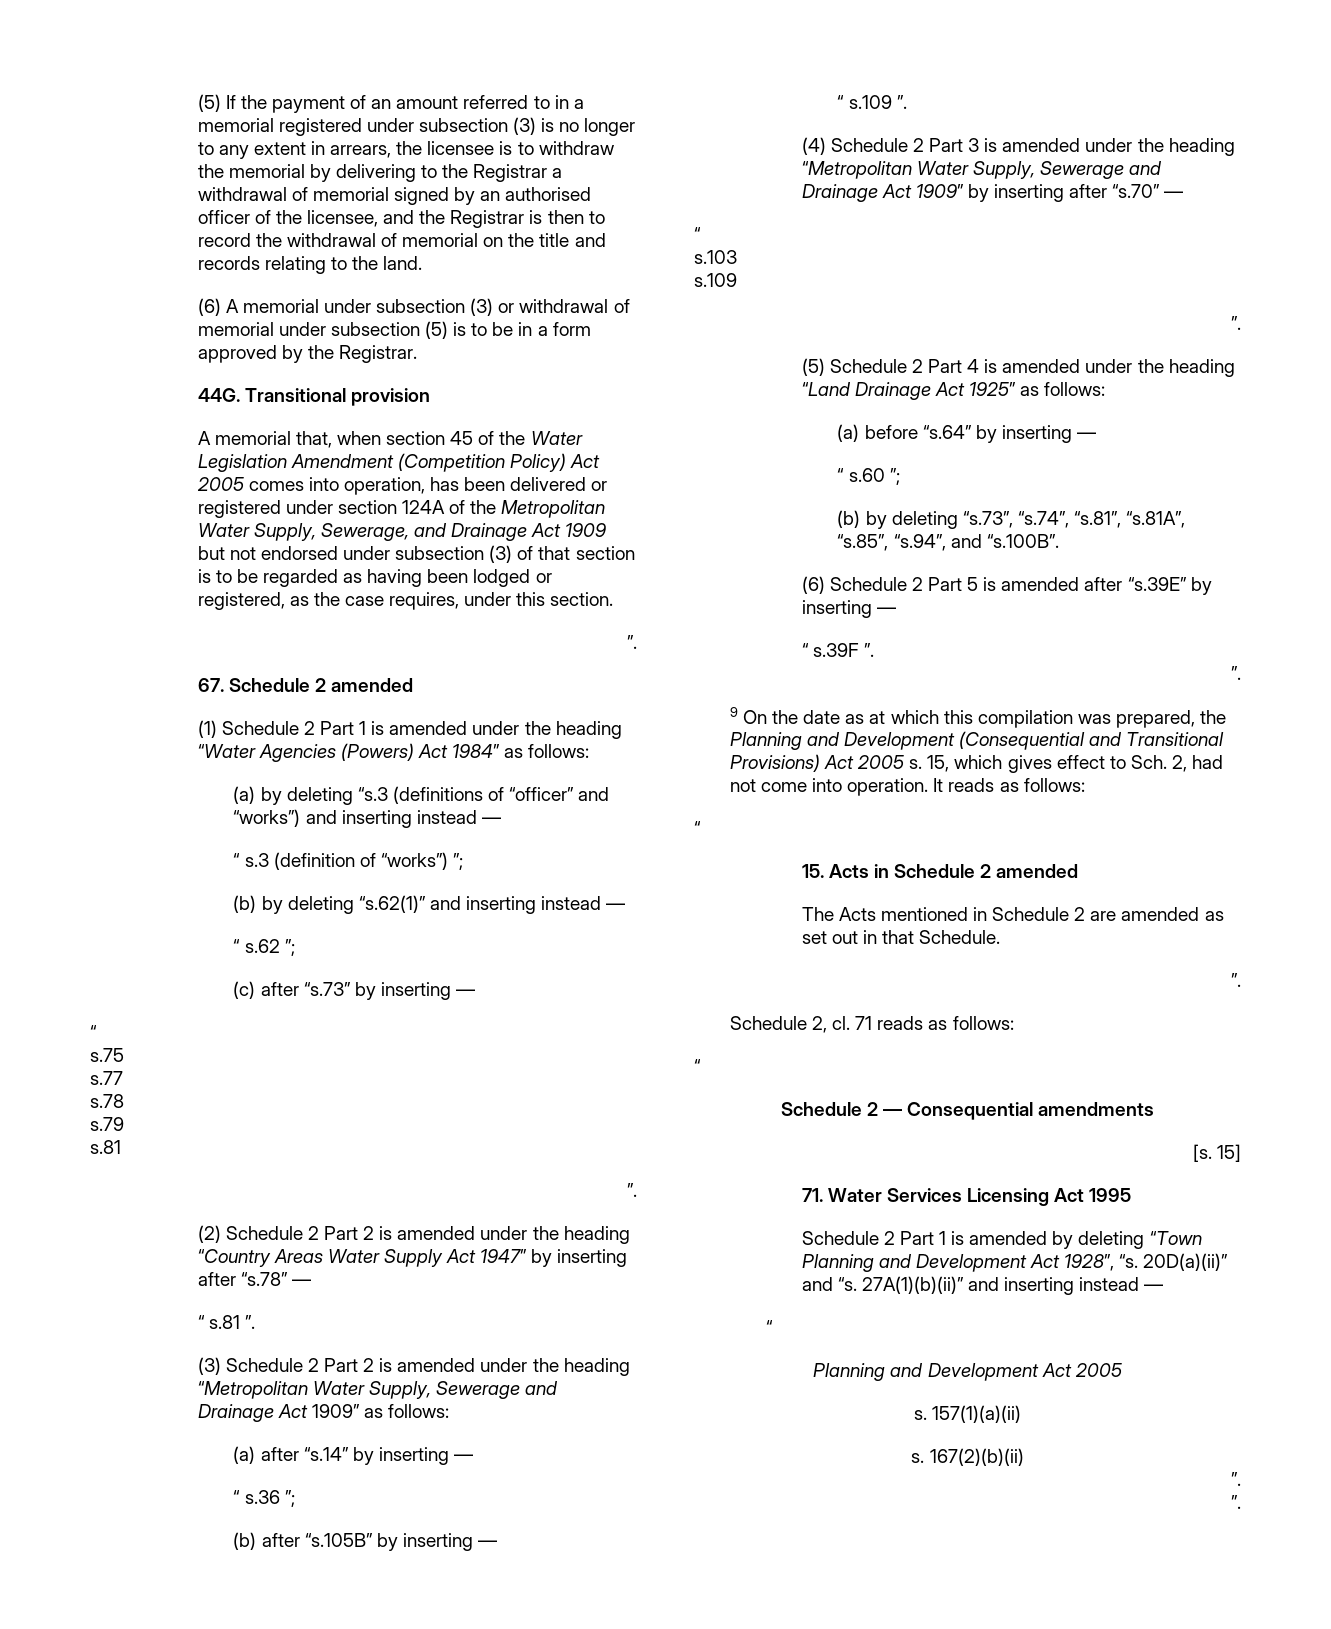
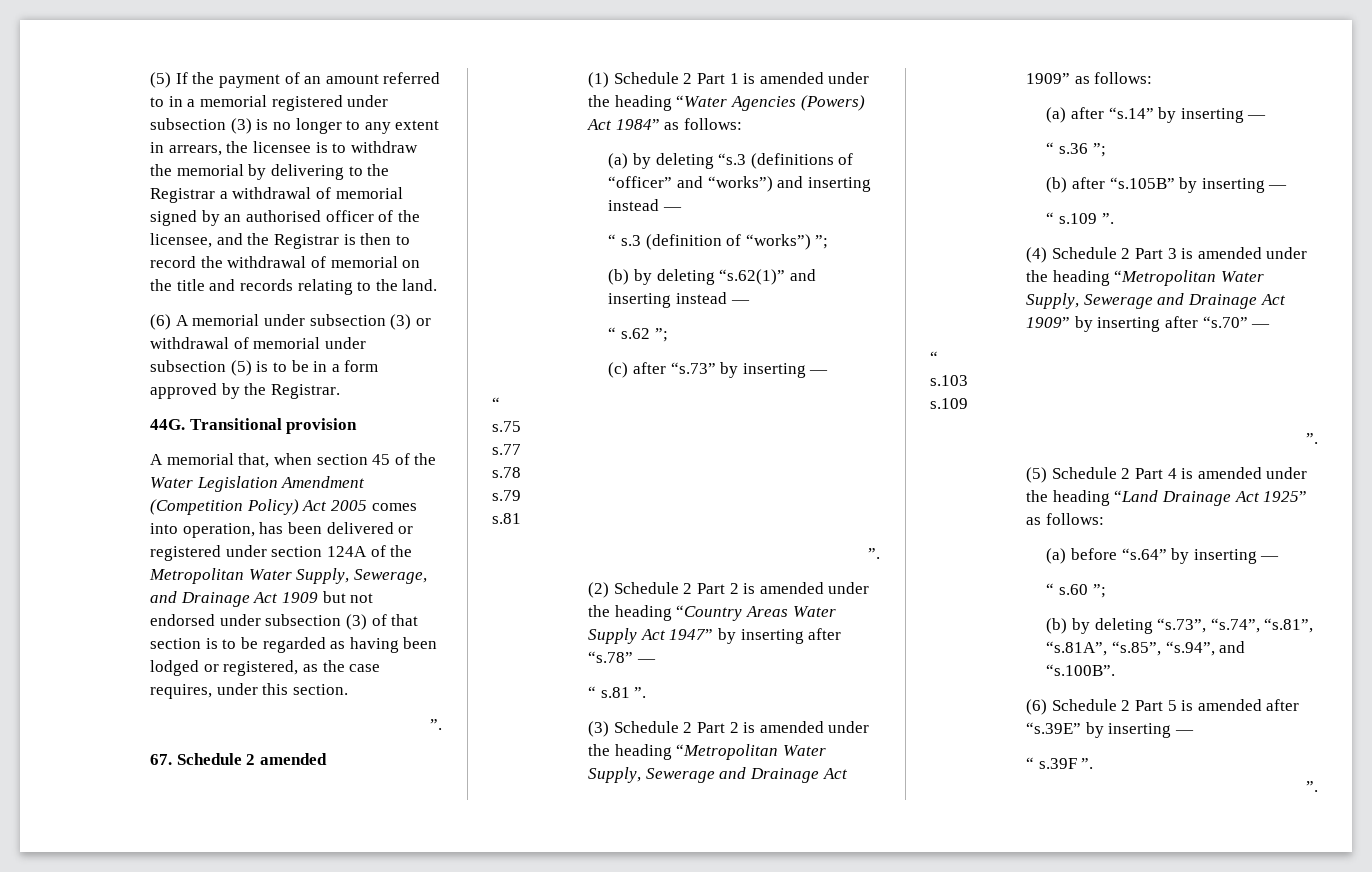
[729,707,1227,728] [729,731,1225,750] [729,754,1224,773] [729,778,1085,796] [694,821,701,835] [801,864,1079,878] [801,907,1224,921] [801,930,1001,944] [1231,973,1241,987] [729,1016,1014,1033] [694,1059,701,1073] [780,1102,1155,1120] [1192,1144,1241,1162] [801,1188,1132,1206] [801,1231,1202,1249] [801,1253,1229,1272] [801,1276,1164,1295] [765,1320,773,1334] [813,1363,1122,1381] [913,1405,1022,1423] [911,1448,1024,1466] [1231,1472,1241,1486] [1231,1495,1241,1509] // 9 On the date as at which this compilation was prepared, the Planning and Development (Consequential and Transitional Provisions) Act 2005 s. 15, which gives effect to Sch. 2, had not come into operation. It reads as follows: // “ // 15. Acts in Schedule 2 amended // The Acts mentioned in Schedule 2 are amended as set out in that Schedule. // ”. // Schedule 2, cl. 71 reads as follows: // “ // Schedule 2 — Consequential amendments // [s. 15] // 71. Water Services Licensing Act 1995 // Schedule 2 Part 1 is amended by deleting “Town Planning and Development Act 1928”, “s. 20D(a)(ii)” and “s. 27A(1)(b)(ii)” and inserting instead — // “ // Planning and Development Act 2005 // s. 157(1)(a)(ii) // s. 167(2)(b)(ii) // ”. // ”. -> (1318, 786) none

